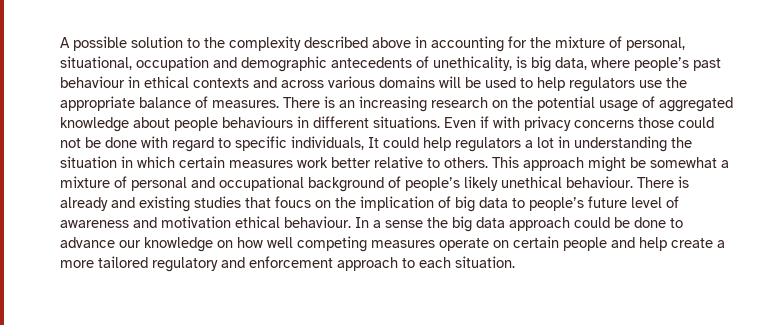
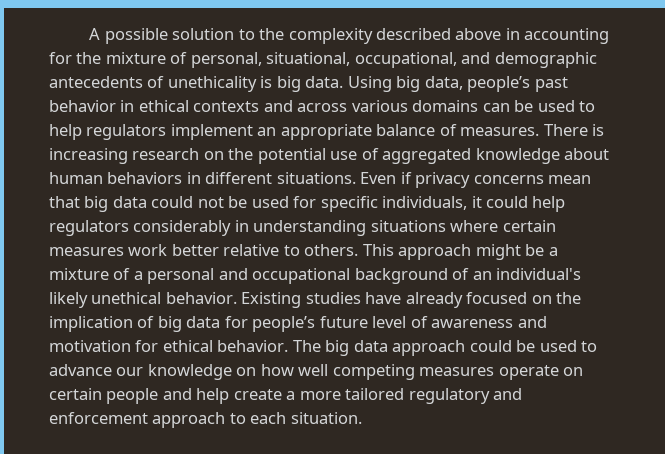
[136,56,209,71] occupation -> [354,52,457,68] occupational,
[433,56,512,71] unethicality, -> [167,76,257,92] unethicality
[555,57,630,70] data, where -> [305,76,463,92] data. Using big data,
[60,76,125,88] behaviour -> [49,100,116,112] behavior
[439,76,461,88] will -> [482,103,510,112] can
[639,77,687,88] use the -> [170,124,277,140] implement an
[339,100,355,108] an -> (605, 130) none
[599,100,638,112] usage -> [330,151,358,160] use
[174,116,293,131] people behaviours -> [49,172,183,184] human behaviors
[493,116,520,128] with -> (412, 178) none
[638,117,714,128] [60,136,231,152] those could not be done with regard to -> [548,175,592,184] [49,196,317,212] mean that big data could not be used for
[368,137,379,148] It -> [471,196,482,208] it
[525,136,692,152] [60,156,175,168] a lot in understanding the situation in which -> [133,220,499,236] considerably in understanding situations where
[650,157,717,168] somewhat -> (545, 250) none
(127, 182) none -> [133,271,143,280] a
[405,176,689,191] [60,196,311,212] people’s likely unethical behaviour. There is already and existing studies that foucs -> [472,268,582,280] [49,292,528,308] an individual's likely unethical behavior. Existing studies have already focused
[512,198,525,208] to -> [224,316,248,328] for
[235,216,448,228] ethical behaviour. In a sense the -> [135,340,321,352] for ethical behavior. The
[634,217,666,228] done -> [539,340,577,352] used

